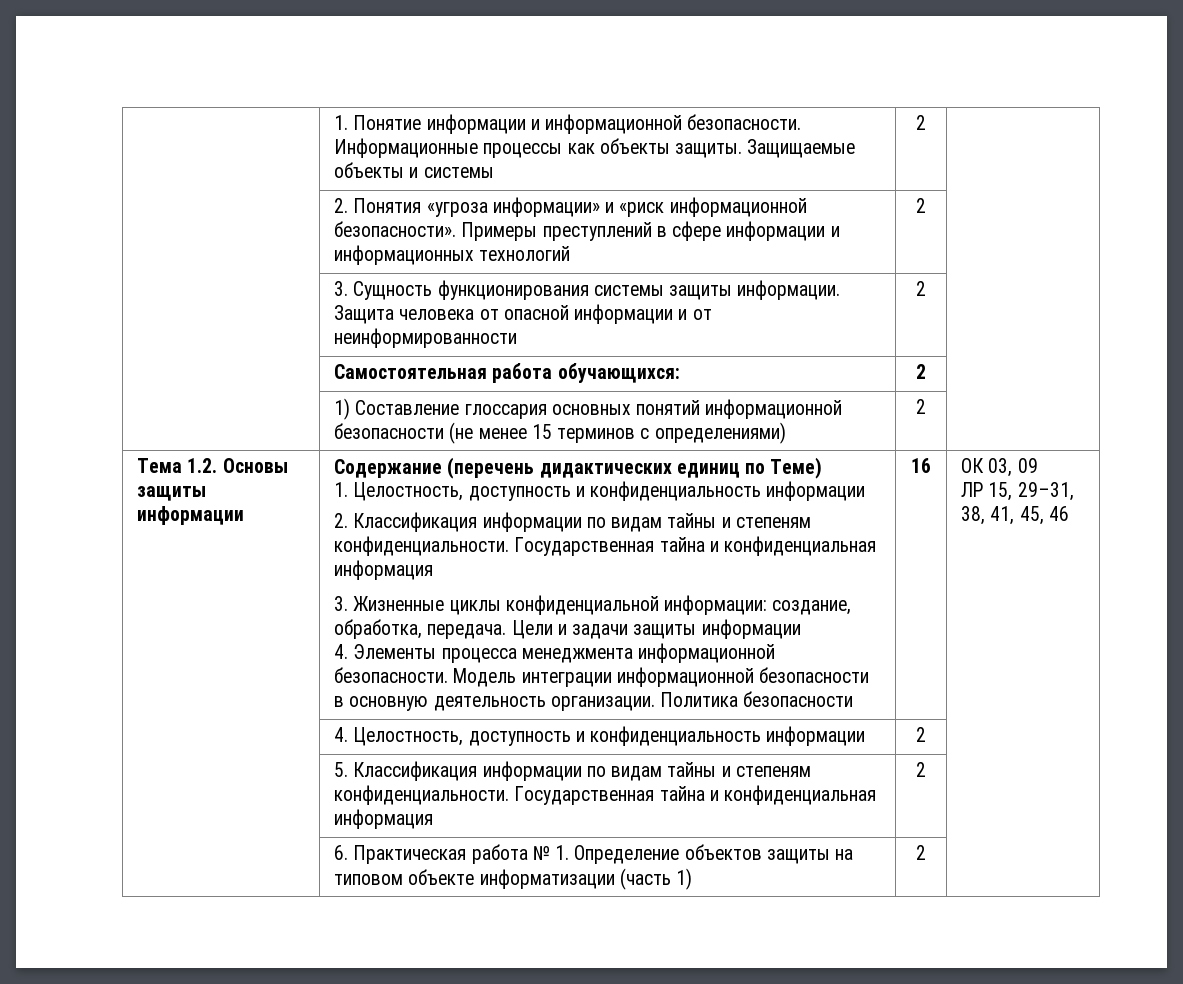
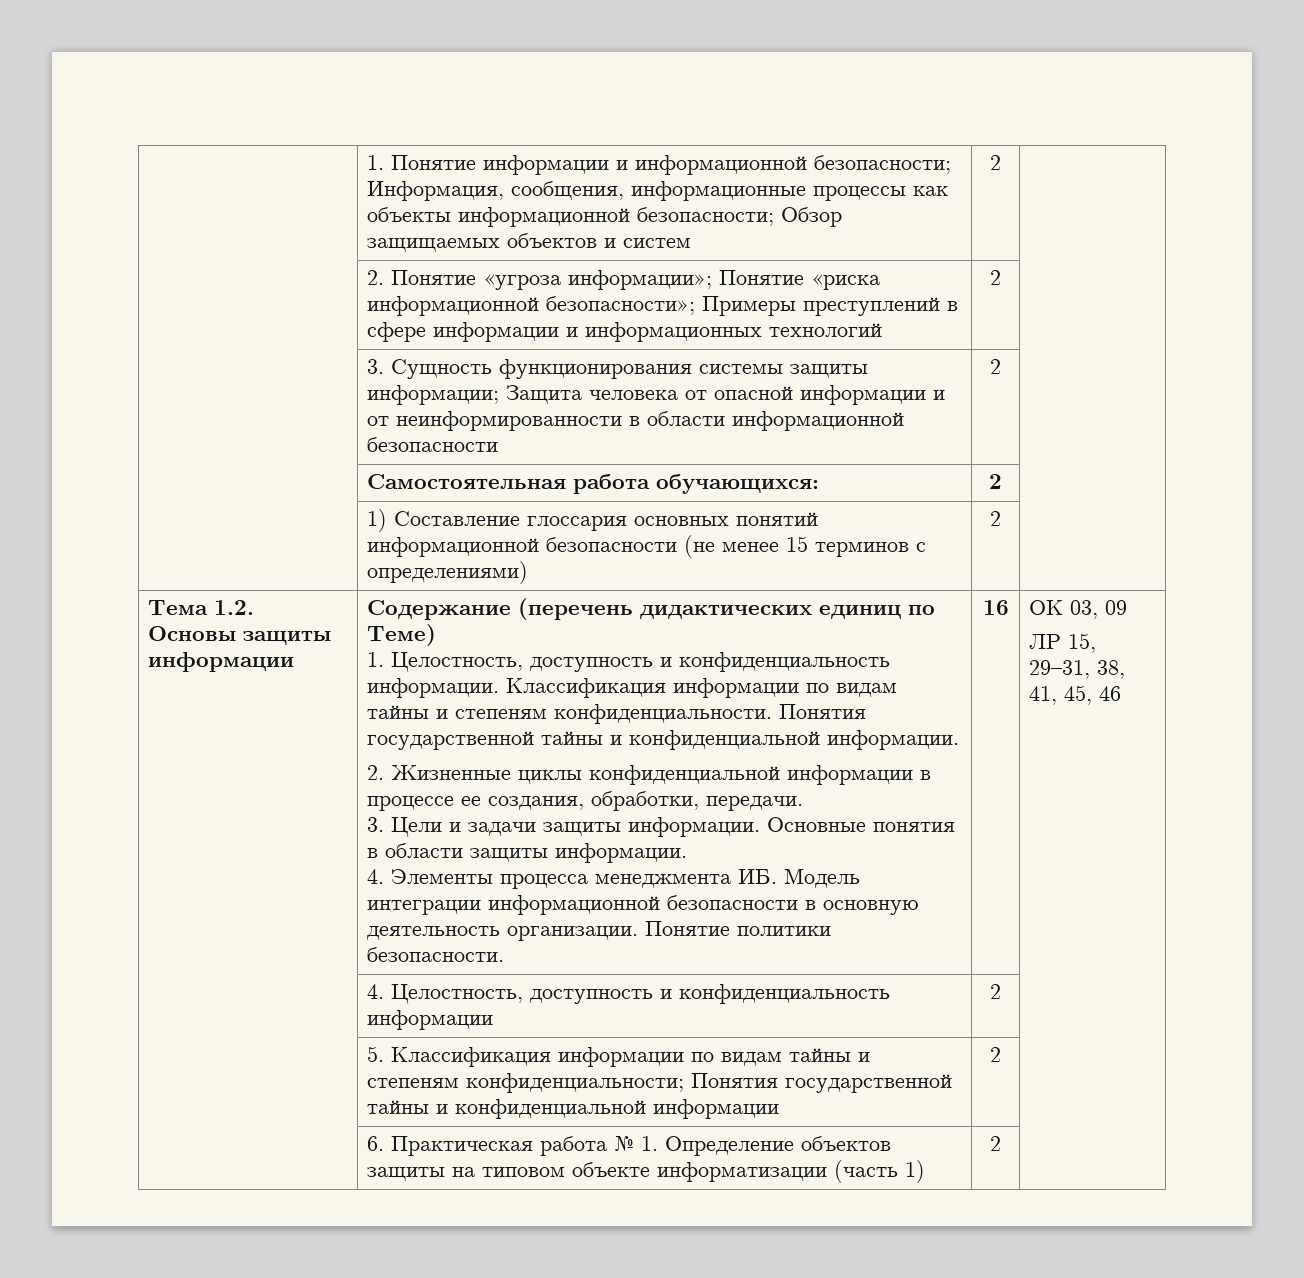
[687,114,802,130] [334,138,856,158] [334,162,494,178] [916,115,926,130] [334,197,807,217] [334,221,457,237] безопасности. Информационные процессы как объекты защиты. Защищаемые объекты и системы | 2 | // | 2. Понятия «угроза информации» и «риск информационной безопасности». -> [814,155,952,174] [367,181,949,201] [367,207,843,227] [367,233,692,252] [990,155,1001,170] [367,270,881,290] [367,296,696,316] безопасности; Информация, сообщения, информационные процессы как объекты информационной безопасности; Обзор защищаемых объектов и систем | 2 | // | 2. Понятие «угроза информации»; Понятие «риска информационной безопасности»;
[737,280,841,300] информации. -> [367,385,500,405] информации;
(518, 338) none -> [629,411,905,431] [367,437,499,452] в области информационной безопасности
[766,481,866,501] [334,512,811,532] [334,536,877,556] [334,560,434,580] [334,595,852,615] [334,619,801,639] информации // 2. Классификация информации по видам тайны и степеням конфиденциальности. Государственная тайна и конфиденциальная информация // 3. Жизненные циклы конфиденциальной информации: создание, обработка, передача. Цели и задачи защиты информации -> [367,678,898,698] [367,704,867,724] [367,730,960,750] [367,765,932,785] [367,791,804,811] [367,817,956,837] [367,843,688,863] информации. Классификация информации по видам тайны и степеням конфиденциальности. Понятия государственной тайны и конфиденциальной информации. // 2. Жизненные циклы конфиденциальной информации в процессе ее создания, обработки, передачи. // 3. Цели и задачи защиты информации. Основные понятия в области защиты информации.
[638,643,776,663] [334,667,449,683] информационной безопасности. -> [738,869,778,884] ИБ.
[660,691,854,707] Политика безопасности -> [645,921,832,936] [367,947,505,962] Понятие политики безопасности.
[334,785,877,805] [334,809,434,829] конфиденциальности. Государственная тайна и конфиденциальная информация -> [466,1073,953,1093] [367,1099,780,1119] конфиденциальности; Понятия государственной тайны и конфиденциальной информации

